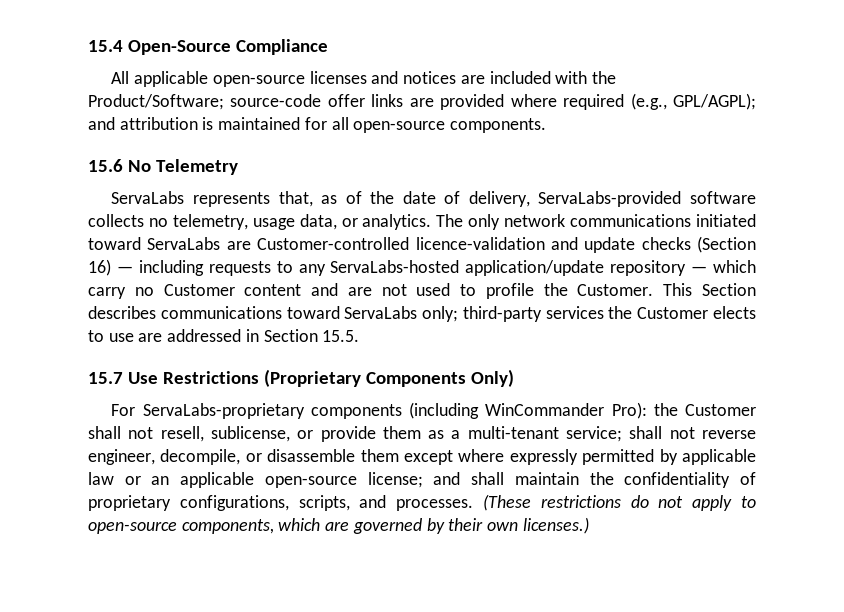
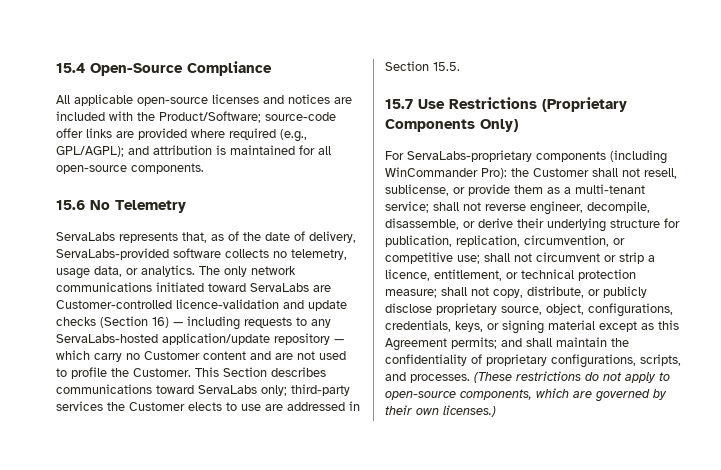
[245,449,756,465] [88,472,423,488] or disassemble them except where expressly permitted by applicable law or an applicable open-source license; -> [385,218,680,232] [385,235,625,247] [385,252,655,264] [385,269,636,281] [385,286,647,298] [385,303,673,317] [385,320,679,334] [385,337,497,351] disassemble, or derive their underlying structure for publication, replication, circumvention, or competitive use; shall not circumvent or strip a licence, entitlement, or technical protection measure; shall not copy, distribute, or publicly disclose proprietary source, object, configurations, credentials, keys, or signing material except as this Agreement permits;

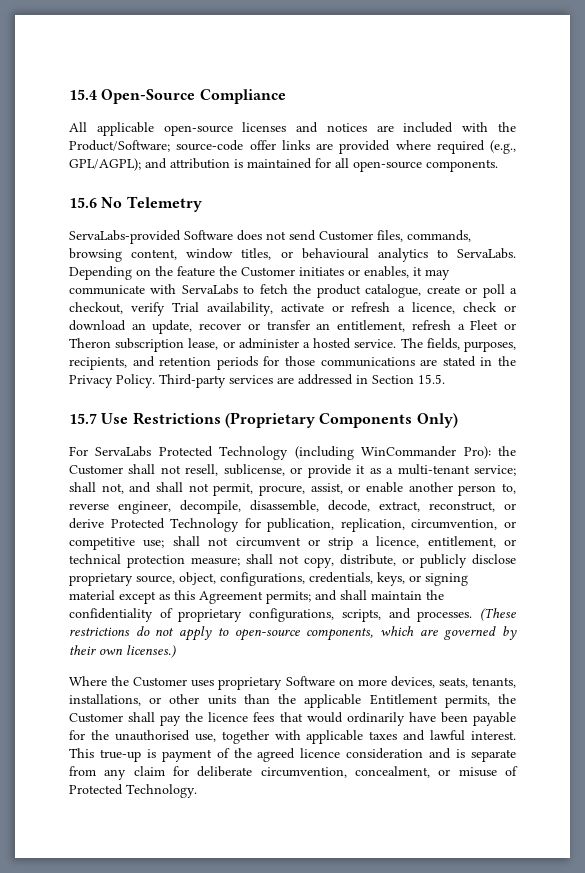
[56,231,356,243] [56,248,347,260] [56,265,296,279] [56,282,331,292] [56,299,347,311] [56,316,331,330] [56,333,344,345] [56,350,346,362] [56,367,326,379] [56,384,350,396] [56,401,261,411] ServaLabs represents that, as of the date of delivery, ServaLabs-provided software collects no telemetry, usage data, or analytics. The only network communications initiated toward ServaLabs are Customer-controlled licence-validation and update checks (Section 16) — including requests to any ServaLabs-hosted application/update repository — which carry no Customer content and are not used to profile the Customer. This Section describes communications toward ServaLabs only; third-party services the Customer elects to use -> [69,230,471,244] [69,248,516,262] [69,266,450,280] [69,284,517,298] [69,302,516,316] [69,320,516,334] [69,338,516,352] [69,356,516,370] [69,374,273,388] ServaLabs-provided Software does not send Customer files, commands, browsing content, window titles, or behavioural analytics to ServaLabs. Depending on the feature the Customer initiates or enables, it may communicate with ServaLabs to fetch the product catalogue, create or poll a checkout, verify Trial availability, activate or refresh a licence, check or download an update, recover or transfer an entitlement, refresh a Fleet or Theron subscription lease, or administer a hosted service. The fields, purposes, recipients, and retention periods for those communications are stated in the Privacy Policy. Third-party services
[407,150,606,162] ServaLabs-proprietary components -> [95,446,289,460] ServaLabs Protected Technology
[514,185,543,194] them -> [356,465,366,474] it
[463,201,650,215] [385,218,660,232] not reverse engineer, decompile, disassemble, or derive their underlying structure -> [101,482,516,496] [69,500,516,514] [69,518,240,532] not, and shall not permit, procure, assist, or enable another person to, reverse engineer, decompile, disassemble, decode, extract, reconstruct, or derive Protected Technology
(496, 411) none -> [69,676,517,690] [69,694,516,708] [69,712,516,726] [69,730,516,744] [69,748,517,762] [69,766,518,780] [69,784,197,798] // Where the Customer uses proprietary Software on more devices, seats, tenants, installations, or other units than the applicable Entitlement permits, the Customer shall pay the licence fees that would ordinarily have been payable for the unauthorised use, together with applicable taxes and lawful interest. This true-up is payment of the agreed licence consideration and is separate from any claim for deliberate circumvention, concealment, or misuse of Protected Technology.

